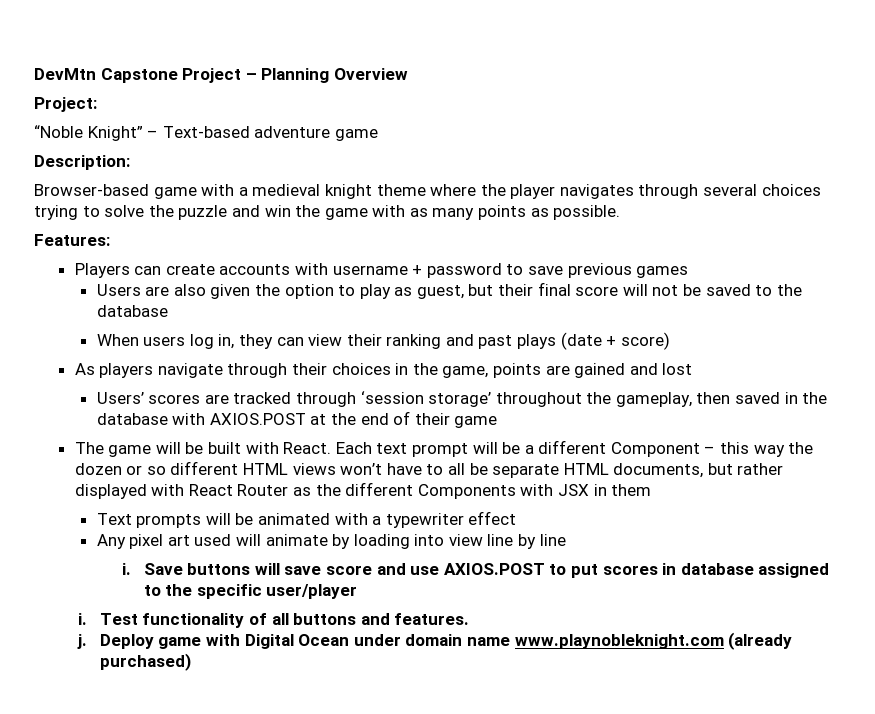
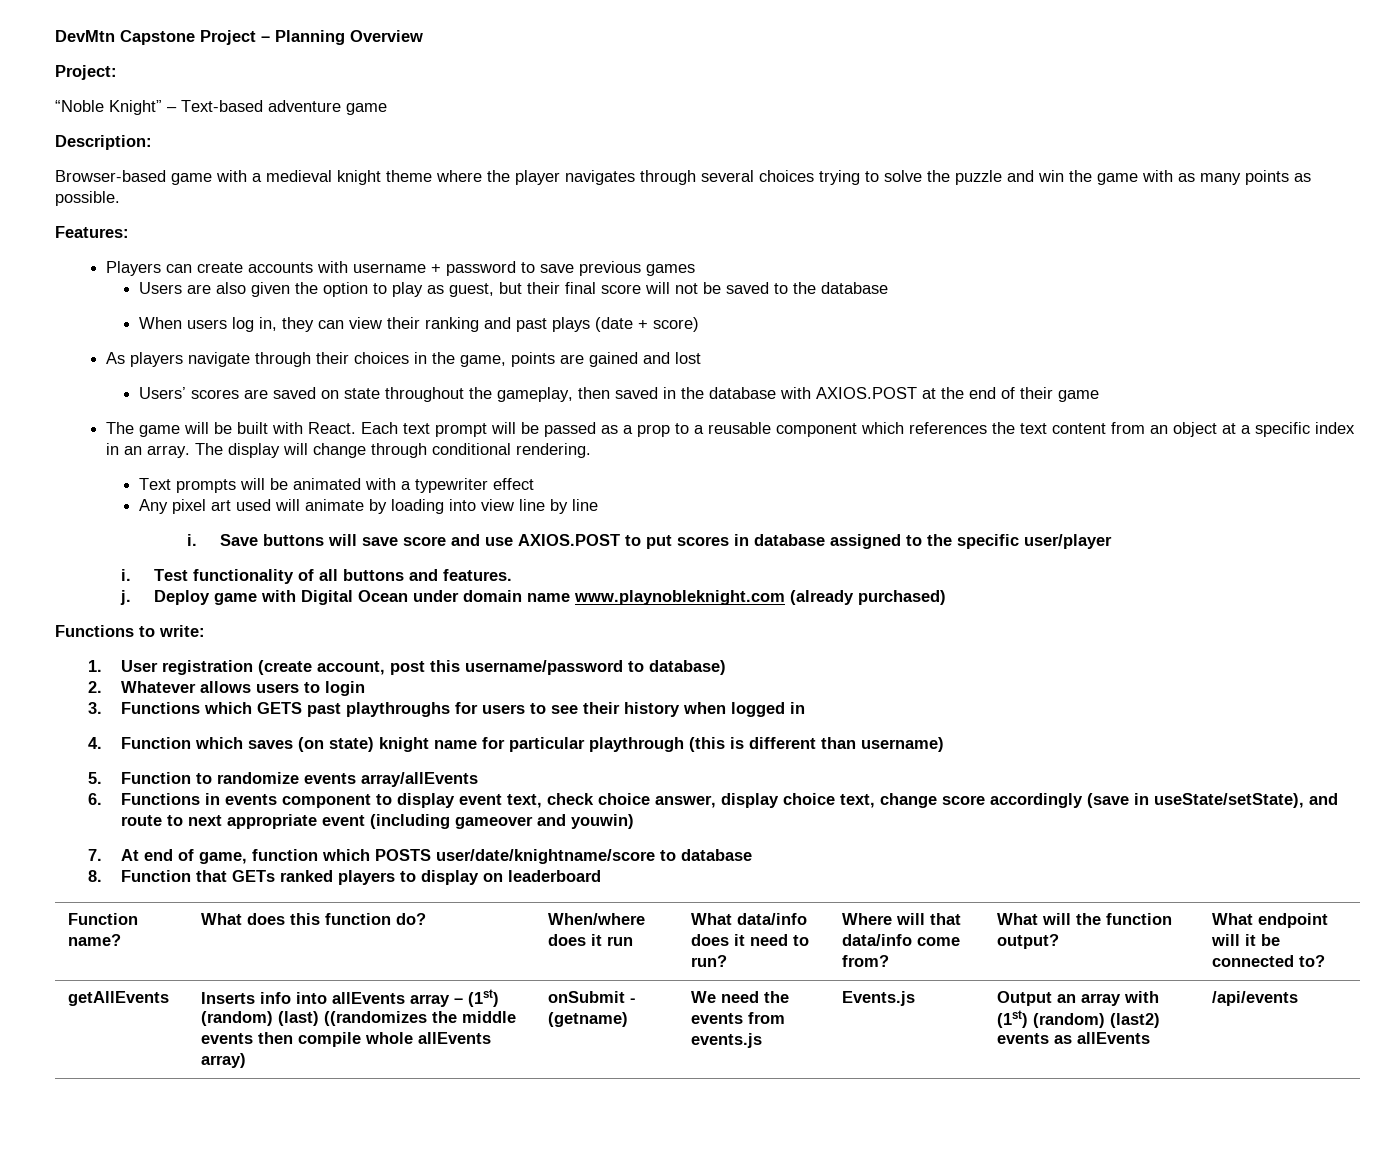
[233,391,492,407] tracked through ‘session storage’ -> [273,387,381,399] saved on state
[524,440,814,457] [74,461,784,478] [74,482,652,499] a different Component – this way the dozen or so different HTML views won’t have to all be separate HTML documents, but rather displayed with React Router as the different Components with JSX in them -> [544,422,1356,437] [106,443,592,458] passed as a prop to a reusable component which references the text content from an object at a specific index in an array. The display will change through conditional rendering.
(191, 662) none -> [55,625,205,637] [87,660,726,675] [87,681,365,696] [87,702,805,717] [87,737,944,752] [87,772,478,787] [87,793,1338,808] [120,814,634,829] [87,849,752,864] [87,870,601,885] [68,913,139,925] [68,934,122,946] [201,913,427,925] [548,913,646,925] [548,934,634,946] [691,913,808,925] [691,934,810,946] [691,955,728,967] [842,913,962,925] [842,934,961,946] [842,955,890,967] [997,913,1173,925] [997,934,1060,949] [1212,913,1329,928] [1211,934,1281,946] [1212,955,1326,967] [68,991,170,1006] [201,989,500,1007] [201,1011,517,1026] [201,1032,492,1047] [201,1053,247,1068] [548,991,637,1003] [548,1012,629,1027] [691,991,790,1003] [691,1012,786,1024] [691,1033,763,1048] [842,991,916,1006] [997,991,1160,1006] [997,1010,1161,1028] [997,1032,1151,1044] [1212,991,1299,1006] // Functions to write: // 1. User registration (create account, post this username/password to database) // 2. Whatever allows users to login // 3. Functions which GETS past playthroughs for users to see their history when logged in // 4. Function which saves (on state) knight name for particular playthrough (this is different than username) // 5. Function to randomize events array/allEvents // 6. Functions in events component to display event text, check choice answer, display choice text, change score accordingly (save in useState/setState), and route to next appropriate event (including gameover and youwin) // 7. At end of game, function which POSTS user/date/knightname/score to database // 8. Function that GETs ranked players to display on leaderboard // Function name? | What does this function do? | When/where does it run | What data/info does it need to run? | Where will that data/info come from? | What will the function output? | What endpoint will it be connected to? // getAllEvents | Inserts info into allEvents array – (1st) (random) (last) ((randomizes the middle events then compile whole allEvents array) | onSubmit - (getname) | We need the events from events.js | Events.js | Output an array with (1st) (random) (last2) events as allEvents | /api/events

